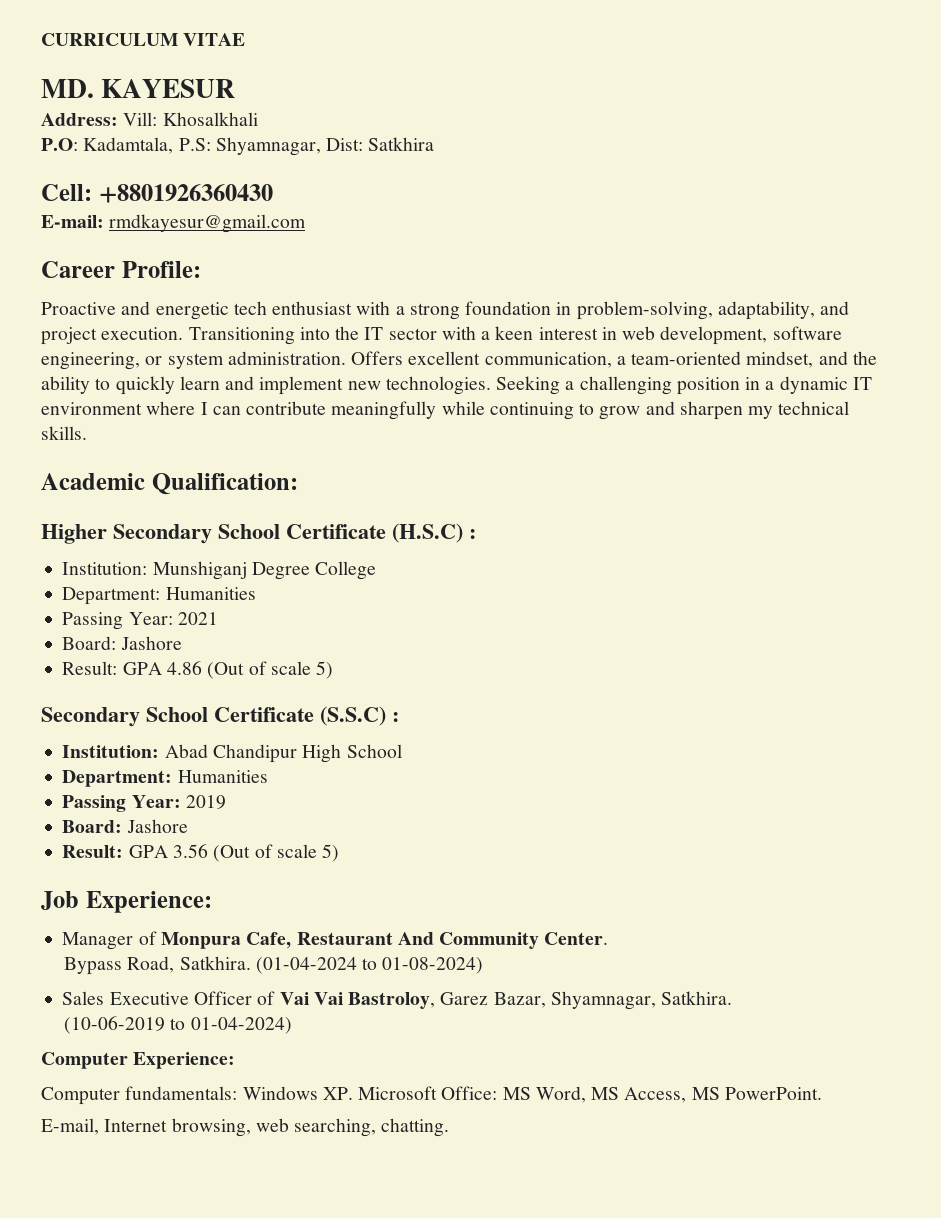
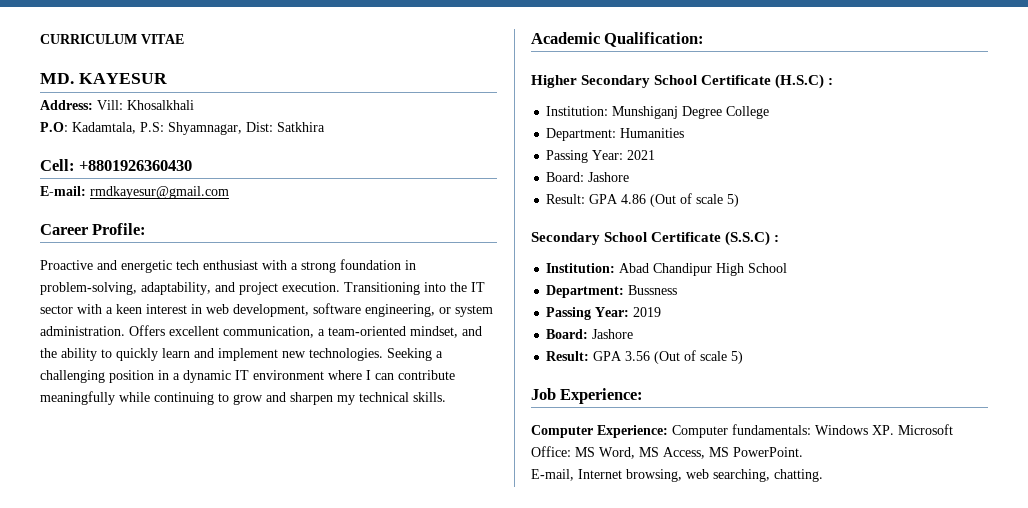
[177,770,268,783] Humanities -> [628,285,678,295] Bussness
[62,931,609,950] [64,956,484,975] [62,991,733,1010] [64,1016,292,1034] // Manager of Monpura Cafe, Restaurant And Community Center. // Bypass Road, Satkhira. (01-04-2024 to 01-08-2024) // Sales Executive Officer of Vai Vai Bastroloy, Garez Bazar, Shyamnagar, Satkhira. // (10-06-2019 to 01-04-2024) -> (644, 396) none
(236, 1060) // -> (668, 431) none

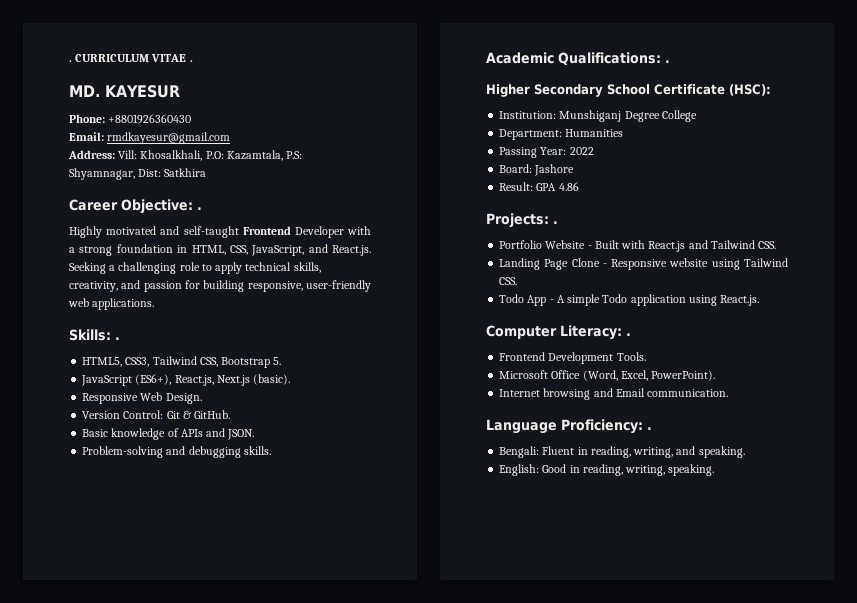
(40, 39) none -> [69,60,72,62] .
(184, 39) none -> [189,60,193,62] .
(167, 78) none -> [69,114,192,124] [69,132,231,144] // Phone: +8801926360430 // Email: rmdkayesur@gmail.com
[127,100,194,110] [40,122,136,134] Khosalkhali // P.O: Kadamtala, -> [140,150,283,161] Khosalkhali, P.O: Kazamtala,
[40,159,193,171] [40,186,229,199] [40,223,147,235] [40,260,258,273] Cell: +8801926360430 // E-mail: rmdkayesur@gmail.com // Career Profile: // Proactive and energetic tech enthusiast -> [69,199,202,214] [69,226,344,238] Career Objective: . // Highly motivated and self-taught Frontend Developer
[40,282,485,295] [40,303,493,317] [40,325,482,338] [40,348,443,361] [40,370,455,383] [40,391,409,405] problem-solving, adaptability, and project execution. Transitioning into the IT sector with a keen interest in web development, software engineering, or system administration. Offers excellent communication, a team-oriented mindset, and the ability to quickly learn and implement new technologies. Seeking a challenging position in a dynamic IT environment where I can contribute meaningfully while continuing to grow and sharpen my technical -> [191,244,371,256] [69,262,321,274] [69,280,371,292] [68,298,155,310] [69,329,120,341] [82,356,282,368] [81,374,291,386] [82,392,202,404] [82,410,231,419] [82,428,255,440] [82,446,241,458] HTML, CSS, JavaScript, and React.js. Seeking a challenging role to apply technical skills, creativity, and passion for building responsive, user-friendly web applications. // Skills: . // HTML5, CSS3, Tailwind CSS, Bootstrap 5. // JavaScript (ES6+), React.js, Next.js (basic). // Responsive Web Design. // Version Control: Git & GitHub. // Basic knowledge of APIs and JSON. // Problem-solving and debugging
[604,32,705,47] Qualification: -> [558,52,670,66] Qualifications: .
[775,74,834,89] (H.S.C) : -> [729,84,771,96] (HSC):
[627,150,656,160] 2021 -> [569,147,594,155] 2022
[650,193,740,207] [531,231,780,246] [546,263,788,276] [546,285,678,298] [546,307,662,320] [546,329,634,339] [546,350,744,364] [531,388,644,404] [531,424,953,438] [531,446,803,459] [531,469,823,482] (Out of scale 5) // Secondary School Certificate (S.S.C) : // Institution: Abad Chandipur High School // Department: Bussness // Passing Year: 2019 // Board: Jashore // Result: GPA 3.56 (Out of scale 5) // Job Experience: // Computer Experience: Computer fundamentals: Windows XP. Microsoft Office: MS Word, MS Access, MS PowerPoint. // E-mail, Internet browsing, web searching, chatting. -> [486,213,558,228] [499,240,777,252] [499,258,788,270] [499,277,518,285] [499,294,760,306] [486,325,631,340] [499,352,646,364] [499,370,716,381] [499,388,729,400] [486,419,652,434] [499,446,745,458] [499,464,715,476] // Projects: . // Portfolio Website - Built with React.js and Tailwind CSS. // Landing Page Clone - Responsive website using Tailwind CSS. // Todo App - A simple Todo application using React.js. // Computer Literacy: . // Frontend Development Tools. // Microsoft Office (Word, Excel, PowerPoint). // Internet browsing and Email communication. // Language Proficiency: . // Bengali: Fluent in reading, writing, and speaking. // English: Good in reading, writing, speaking.

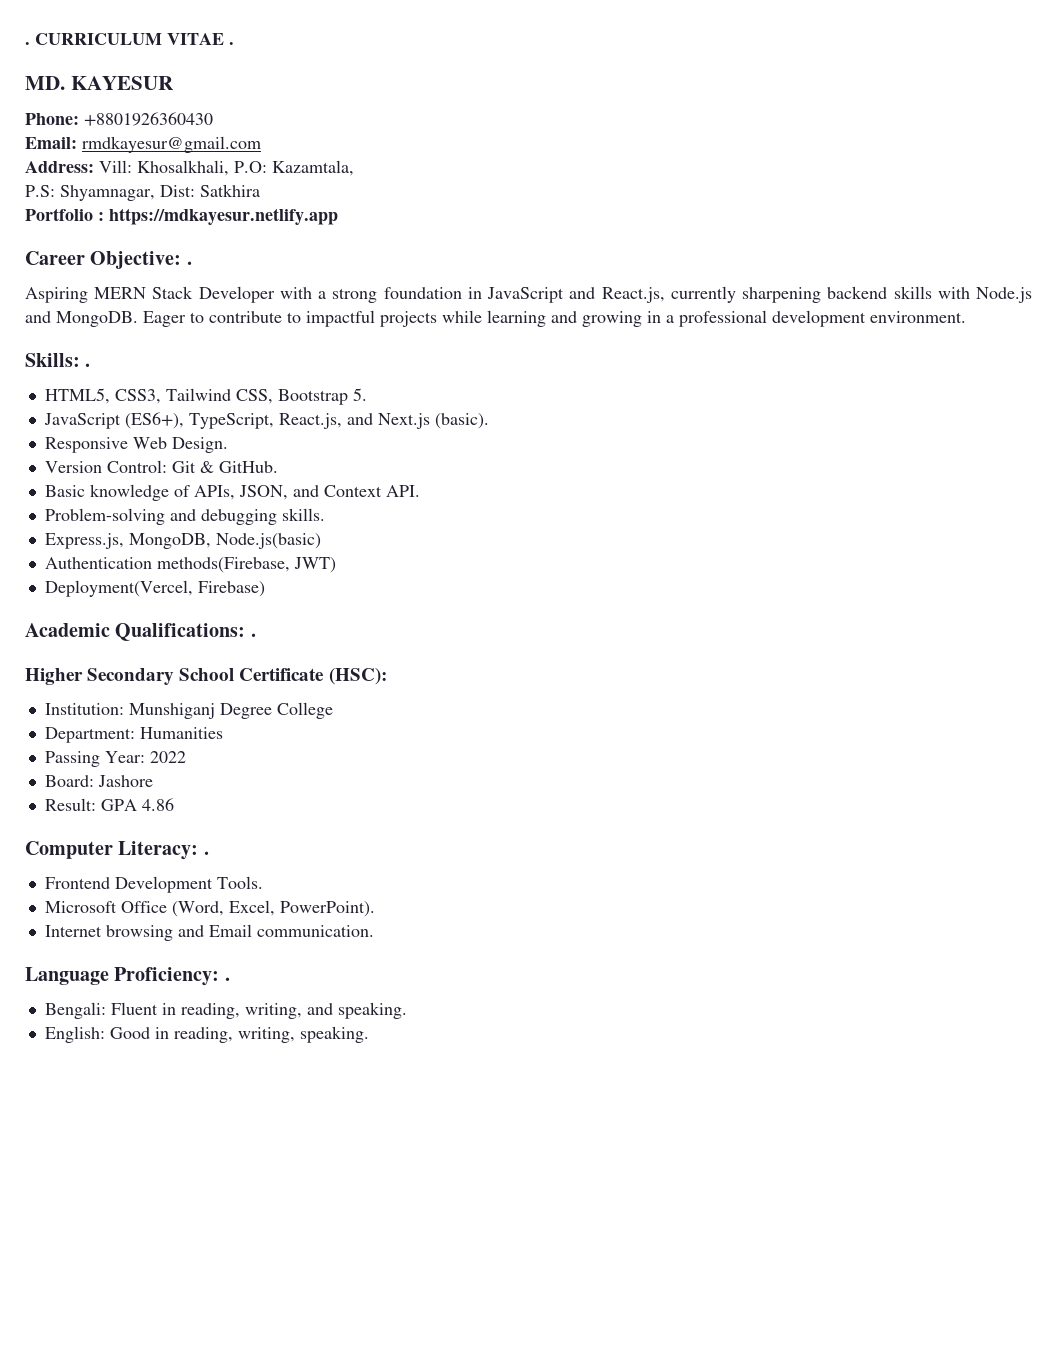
(283, 155) none -> (354, 168) //
(207, 172) none -> [25,208,338,225] // Portfolio : https://mdkayesur.netlify.app
[69,226,291,238] Highly motivated and self-taught Frontend -> [25,286,194,303] Aspiring MERN Stack
[191,244,371,256] [69,262,321,274] [69,280,371,292] [68,298,155,310] HTML, CSS, JavaScript, and React.js. Seeking a challenging role to apply technical skills, creativity, and passion for building responsive, user-friendly web applications. -> [487,286,1033,303] [25,310,966,327] JavaScript and React.js, currently sharpening backend skills with Node.js and MongoDB. Eager to contribute to impactful projects while learning and growing in a professional development environment.
[174,375,214,386] React.js, -> [188,413,373,429] TypeScript, React.js, and
[180,428,255,440] APIs and JSON. -> [193,485,420,500] APIs, JSON, and Context API.
(271, 450) none -> [44,533,321,549] [44,557,336,573] [44,580,265,597] // Express.js, MongoDB, Node.js(basic) // Authentication methods(Firebase, JWT) // Deployment(Vercel, Firebase)
[486,213,558,228] [499,240,777,252] [499,258,788,270] [499,277,518,285] [499,294,760,306] // Projects: . // Portfolio Website - Built with React.js and Tailwind CSS. // Landing Page Clone - Responsive website using Tailwind CSS. // Todo App - A simple Todo application using React.js. -> (174, 804) none

